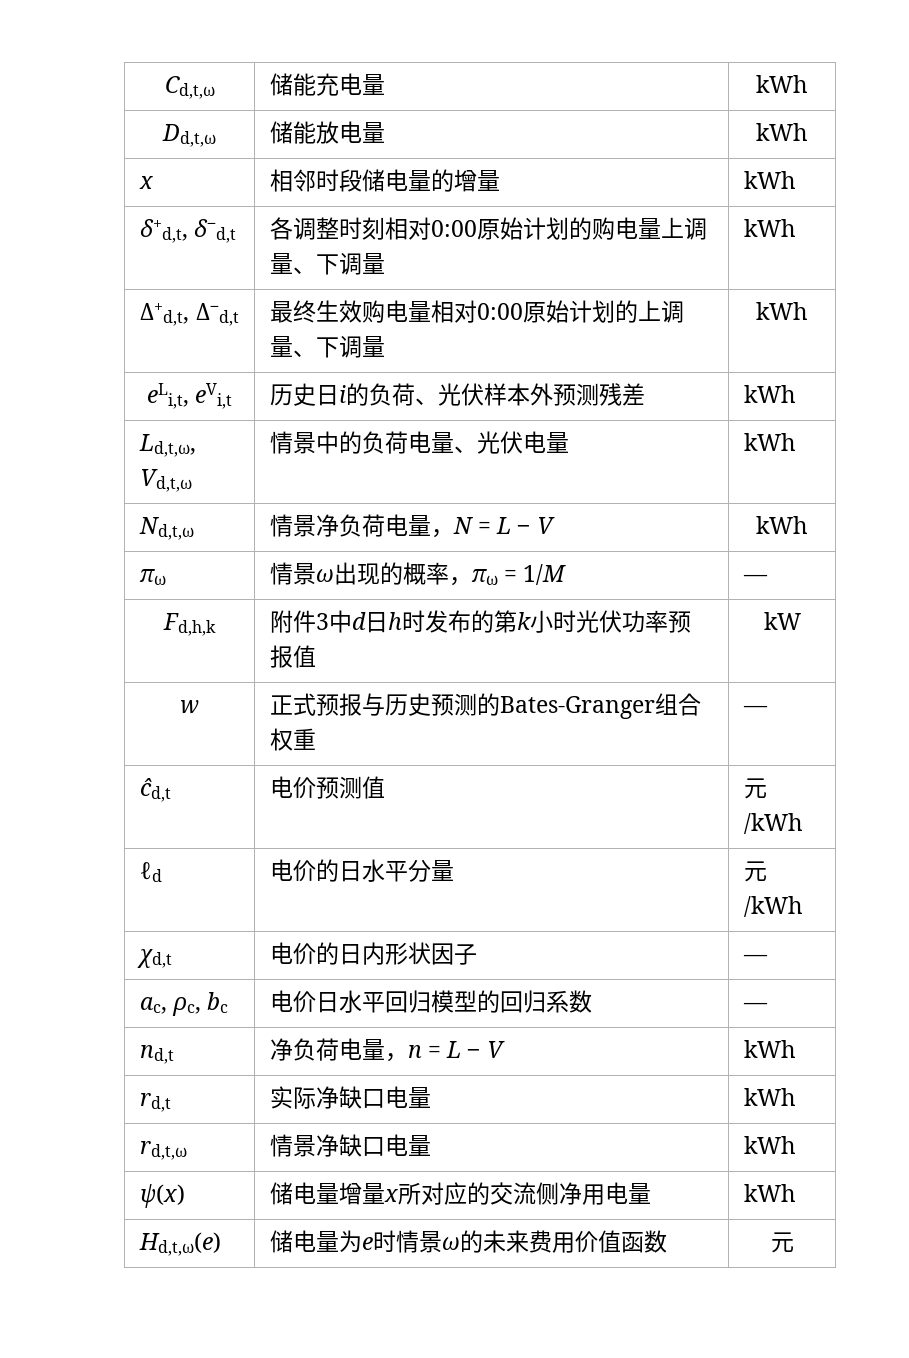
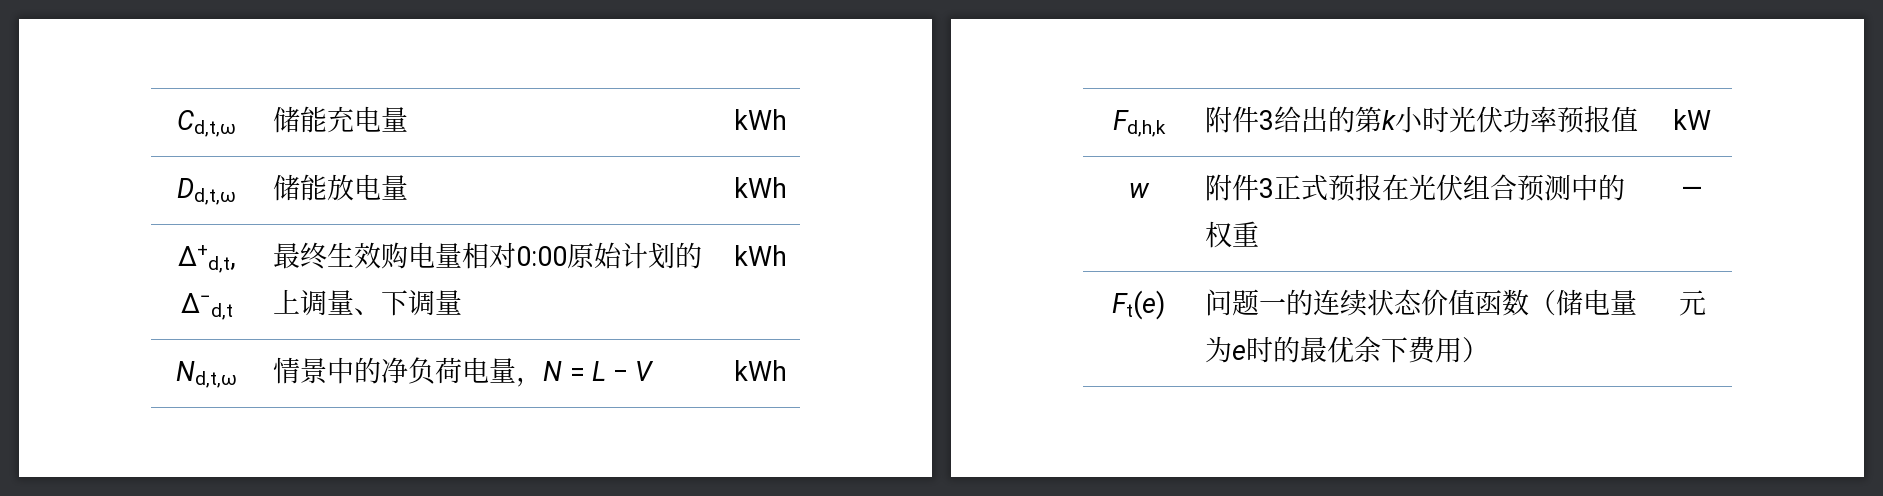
[138,176,153,189] [269,169,500,192] [743,171,796,189] [139,219,236,243] [269,217,707,240] [269,252,385,275] [743,219,796,237] // x | 相邻时段储电量的增量 | kWh // δ+d,t, δ−d,t | 各调整时刻相对0:00原始计划的购电量上调量、下调量 | kWh -> (787, 187) none
[146,383,233,409] [269,383,645,406] [743,385,796,403] [138,434,196,457] [139,469,192,492] [269,431,569,454] [743,433,796,451] [138,517,194,540] [269,514,316,537] eLi,t, eVi,t | 历史日i的负荷、光伏样本外预测残差 | kWh // Ld,t,ω, Vd,t,ω | 情景中的负荷电量、光伏电量 | kWh // Nd,t,ω | 情景 -> [176,361,237,388] [273,357,382,384] Nd,t,ω | 情景中的
[138,569,166,585] [269,562,567,586] [742,574,768,582] // πω | 情景ω出现的概率，πω = 1/M | — -> (787, 370) none
[328,610,471,633] 中d日h时发布 -> [1274,106,1329,133] 给出
[269,693,701,719] [269,728,316,751] [742,705,768,713] [139,778,171,802] [269,776,385,799] [743,778,767,799] [743,813,803,834] [139,862,162,882] [269,859,454,882] [743,861,767,882] [743,896,803,917] [136,949,172,968] [269,942,477,965] [742,954,768,962] [139,992,229,1016] [269,990,592,1013] [742,1002,768,1010] [139,1045,174,1064] [269,1038,505,1062] [743,1040,796,1058] [139,1093,171,1112] [269,1086,431,1109] [743,1088,796,1106] [139,1141,187,1160] [269,1134,431,1157] [743,1136,796,1154] [139,1184,185,1208] [269,1182,651,1205] [743,1184,796,1202] [138,1232,221,1256] [269,1230,667,1253] 正式预报与历史预测的Bates-Granger组合权重 | — // ĉd,t | 电价预测值 | 元/kWh // ℓd | 电价的日水平分量 | 元/kWh // χd,t | 电价的日内形状因子 | — // ac, ρc, bc | 电价日水平回归模型的回归系数 | — // nd,t | 净负荷电量，n = L − V | kWh // rd,t | 实际净缺口电量 | kWh // rd,t,ω | 情景净缺口电量 | kWh // ψ(x) | 储电量增量x所对应的交流侧净用电量 | kWh // Hd,t,ω(e) | 储电量为e时情景ω的未来费用价值函数 -> [1205,174,1626,202] [1205,221,1260,248] [1681,186,1703,198] [1112,290,1165,320] [1205,289,1638,316] [1205,336,1490,364] 附件3正式预报在光伏组合预测中的权重 | — // Ft(e) | 问题一的连续状态价值函数（储电量为e时的最优余下费用）

